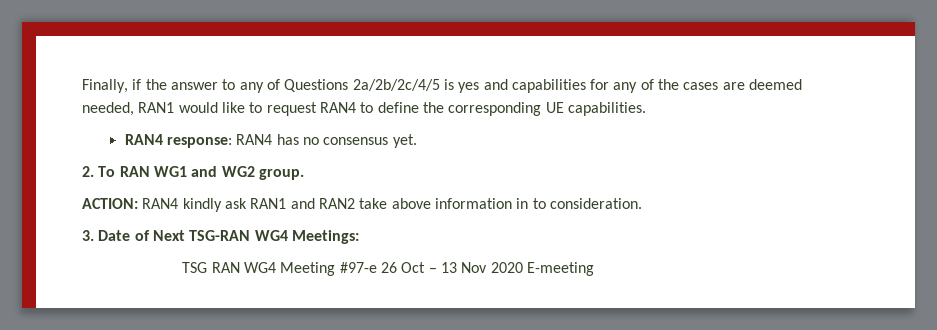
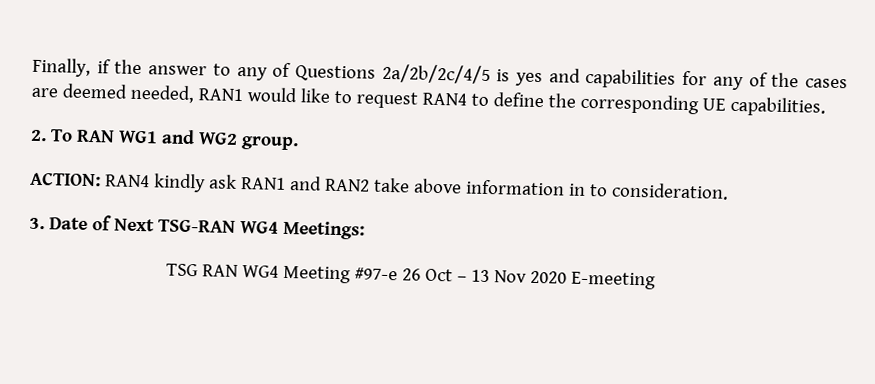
[124,134,417,148] // RAN4 response: RAN4 has no consensus yet. -> (826, 106) none

